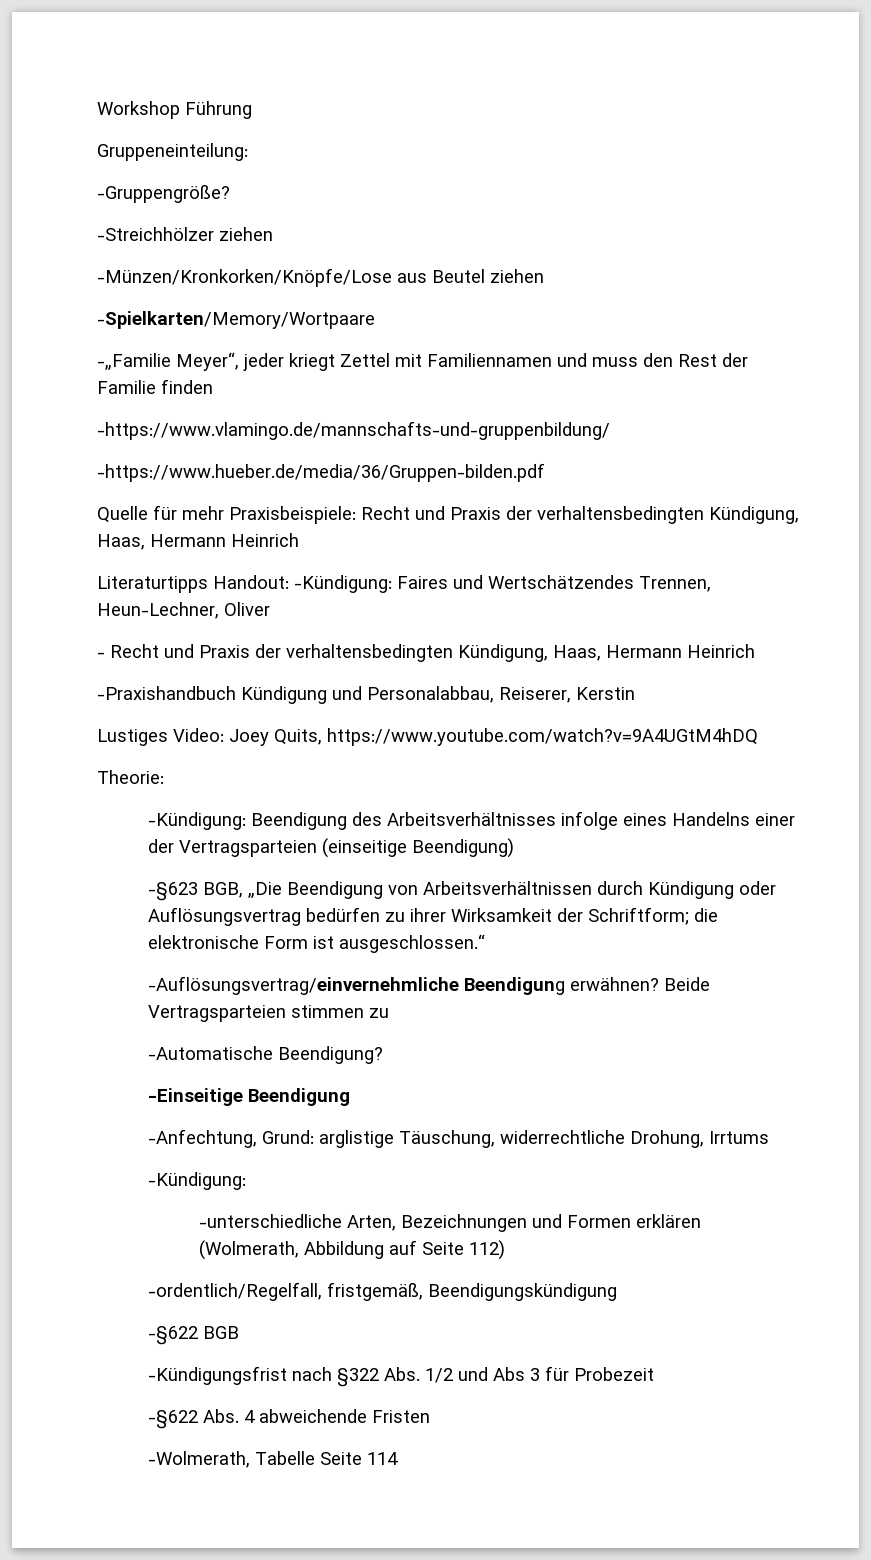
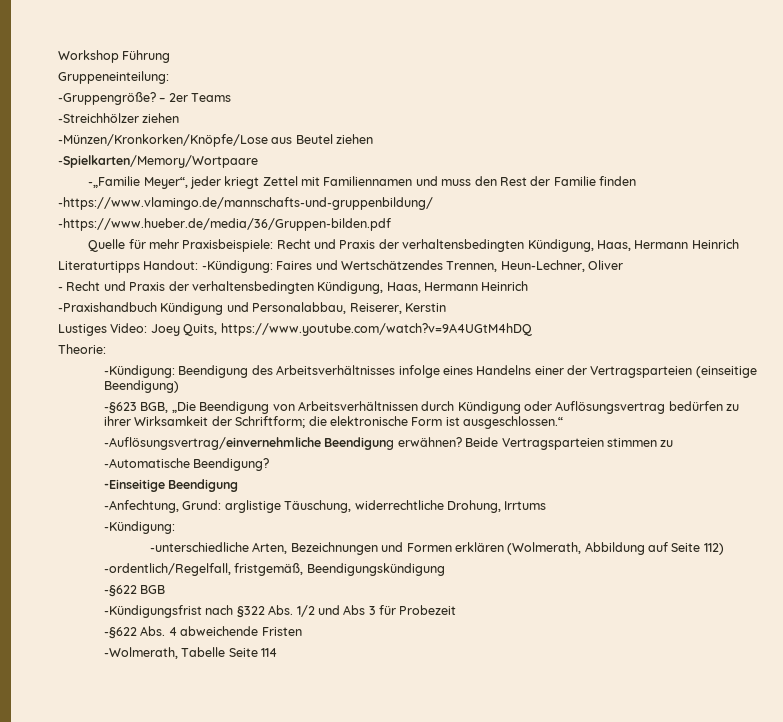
(230, 194) none -> [159,93,232,102] – 2er Teams

